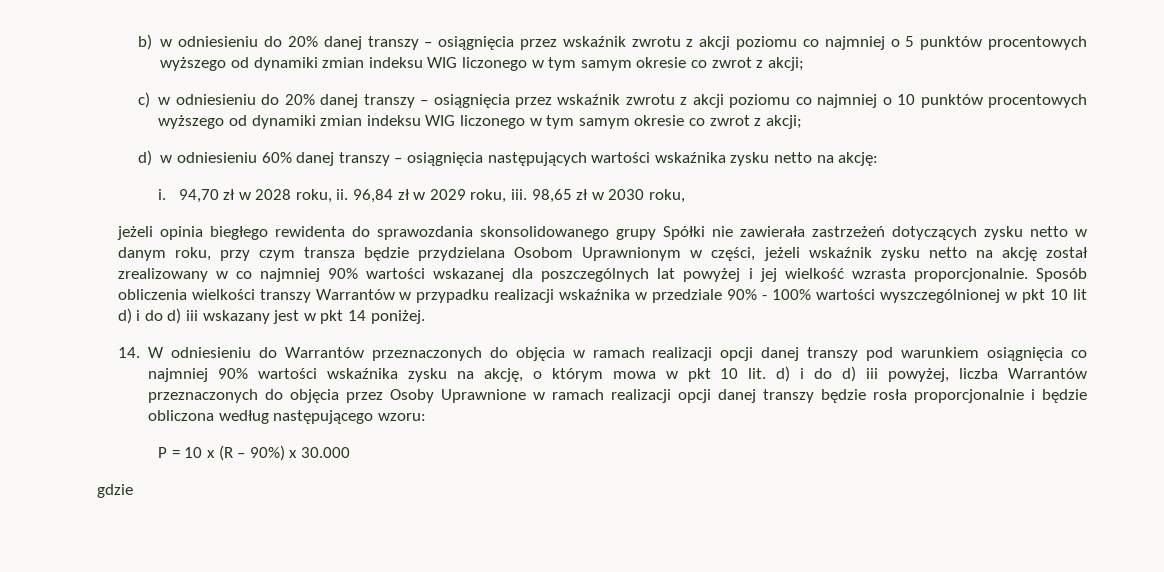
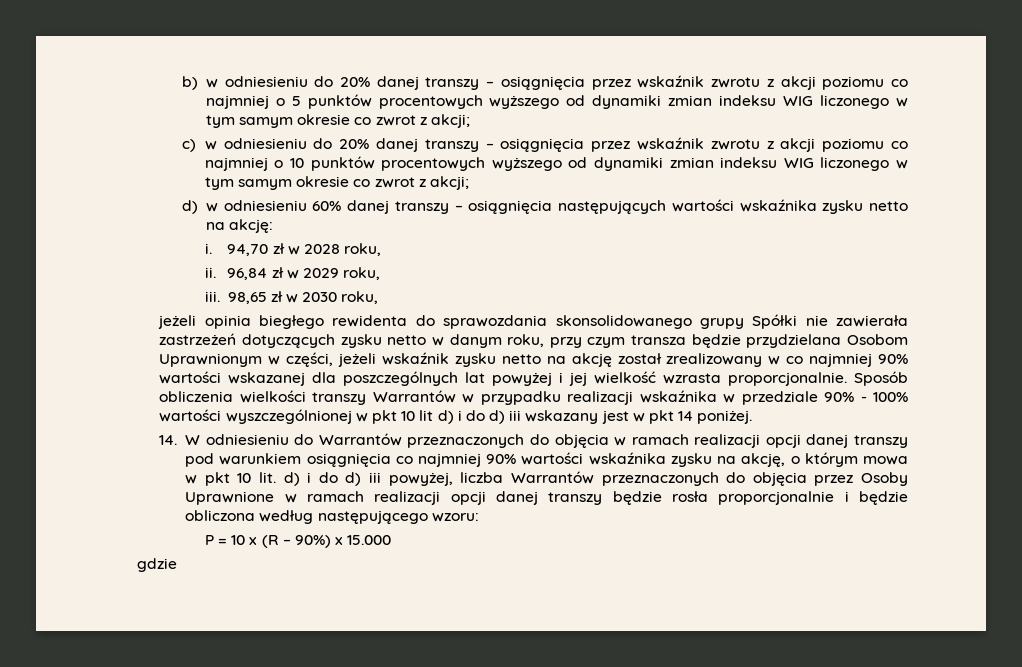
(332, 196) none -> (382, 249) //
(507, 196) none -> (381, 273) //
[300,447,350,458] 30.000 -> [347,535,392,545] 15.000

